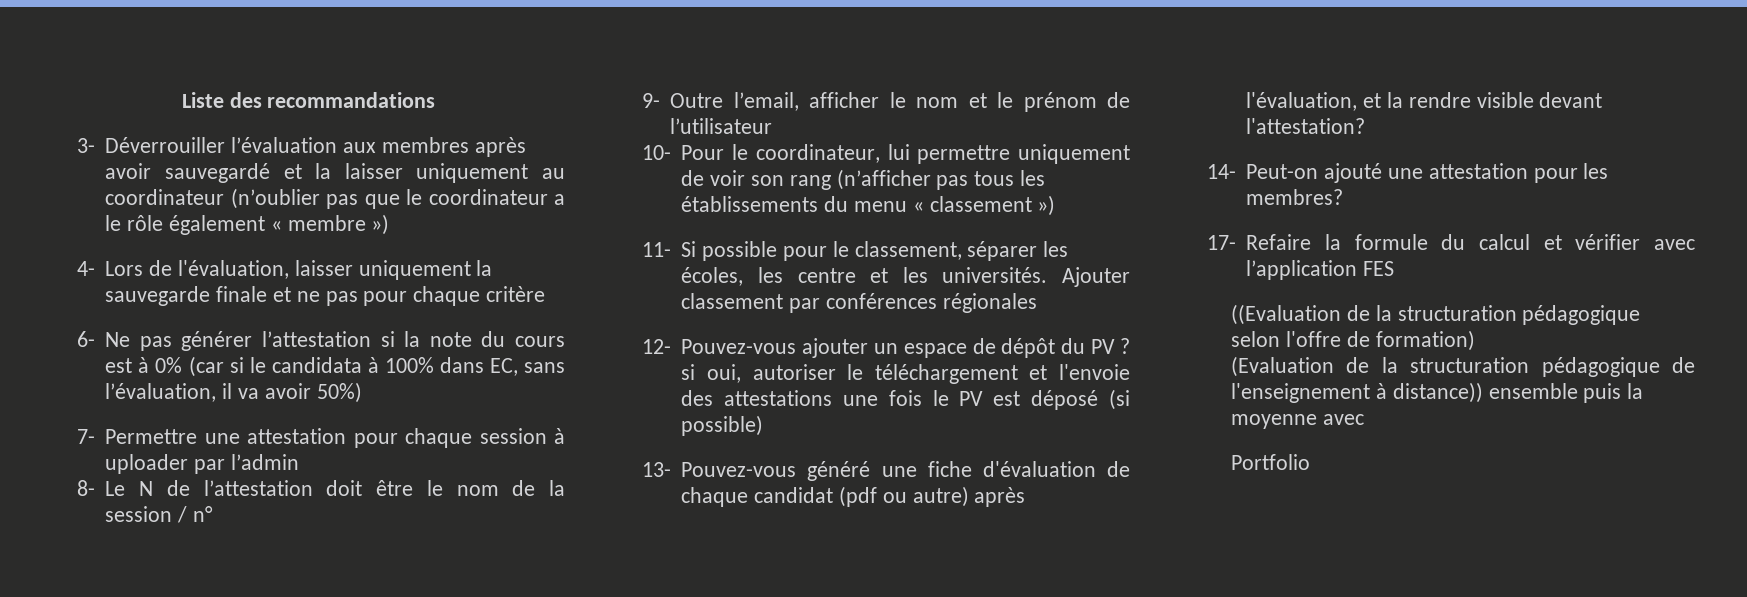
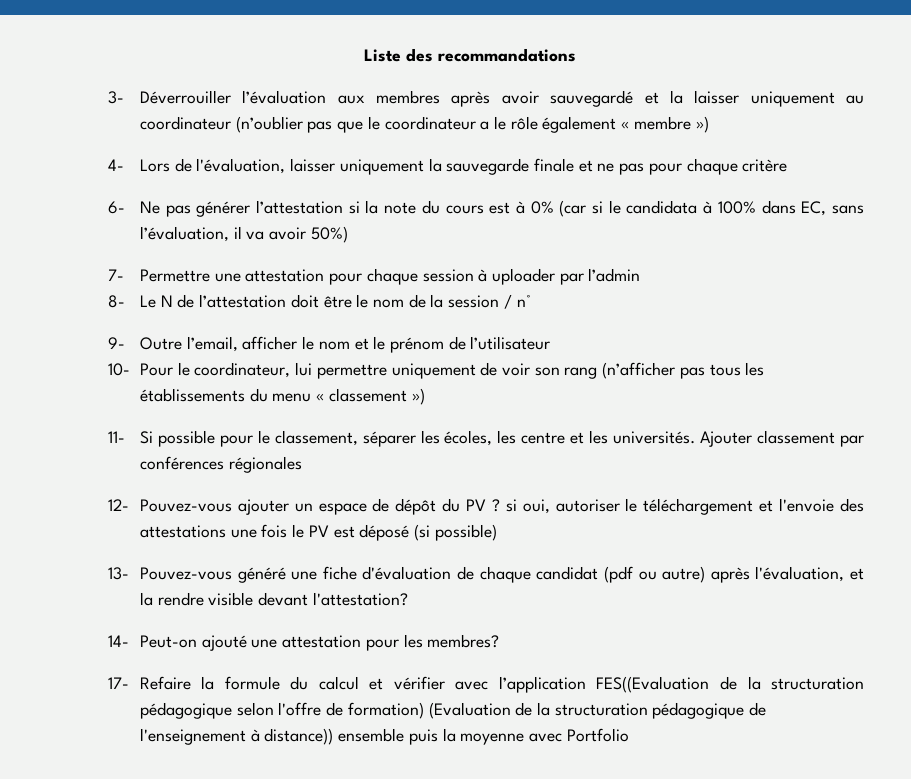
[1363,261,1395,276] [1231,304,1342,325] FES // ((Evaluation -> [596,676,710,693] FES((Evaluation
(1475, 340) // -> (424, 710) none
(1364, 419) // -> (562, 737) none

